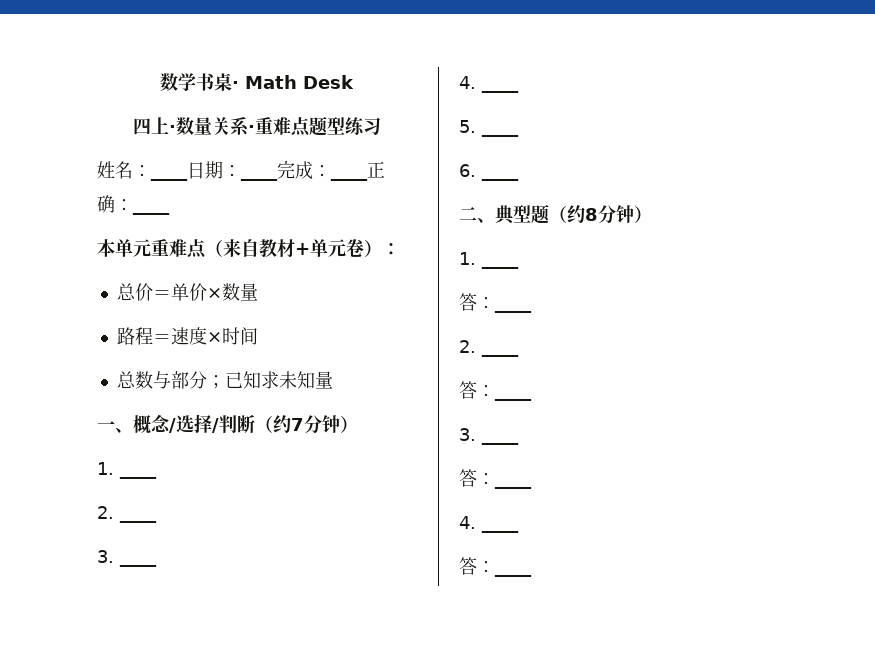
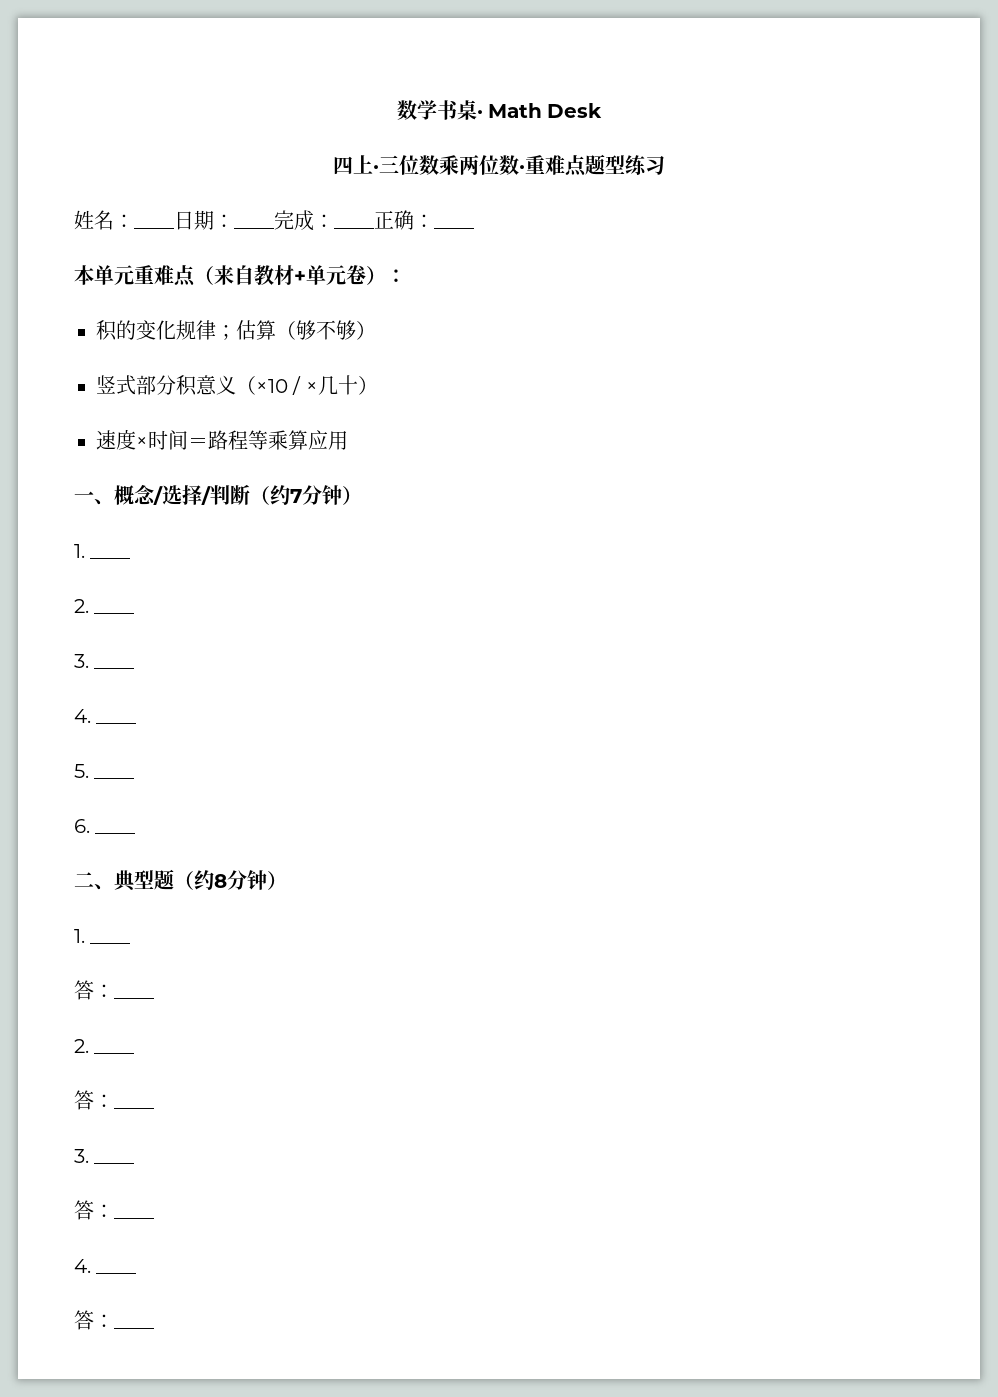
[175,116,249,136] 数量关系 -> [379,155,519,175] 三位数乘两位数
[116,283,258,301] [116,327,258,345] [116,371,333,389] 总价＝单价×数量 // 路程＝速度×时间 // 总数与部分；已知求未知量 -> [96,320,376,341] [96,375,378,396] [96,429,348,450] 积的变化规律；估算（够不够） // 竖式部分积意义（×10 / ×几十） // 速度×时间＝路程等乘算应用

